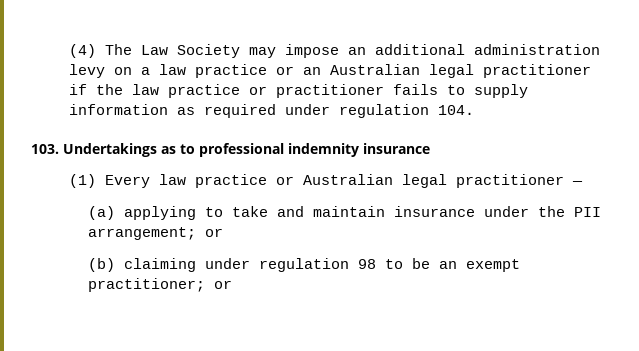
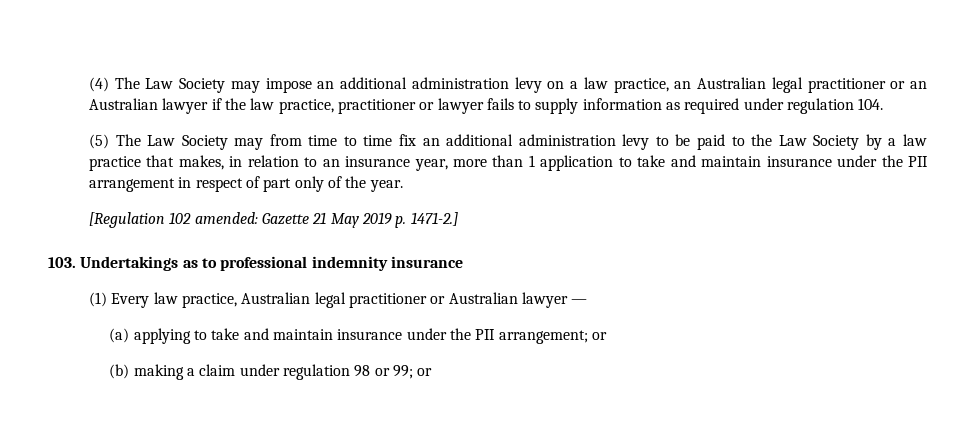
[195,64,295,78] practice or -> [613,78,669,93] practice,
[69,84,385,98] if the law practice or practitioner -> [890,81,928,89] [88,98,484,114] or an Australian lawyer if the law practice, practitioner or lawyer
(475, 110) none -> [88,134,928,150] [88,155,928,171] [88,176,403,192] [88,212,458,228] // (5) The Law Society may from time to time fix an additional administration levy to be paid to the Law Society by a law practice that makes, in relation to an insurance year, more than 1 application to take and maintain insurance under the PII arrangement in respect of part only of the year. // [Regulation 102 amended: Gazette 21 May 2019 p. 1471-2.]
[195,174,565,188] practice or Australian legal practitioner -> [181,292,568,308] practice, Australian legal practitioner or Australian lawyer
[124,258,521,272] [88,278,206,292] claiming under regulation 98 to be an exempt practitioner; -> [133,364,413,380] making a claim under regulation 98 or 99;

